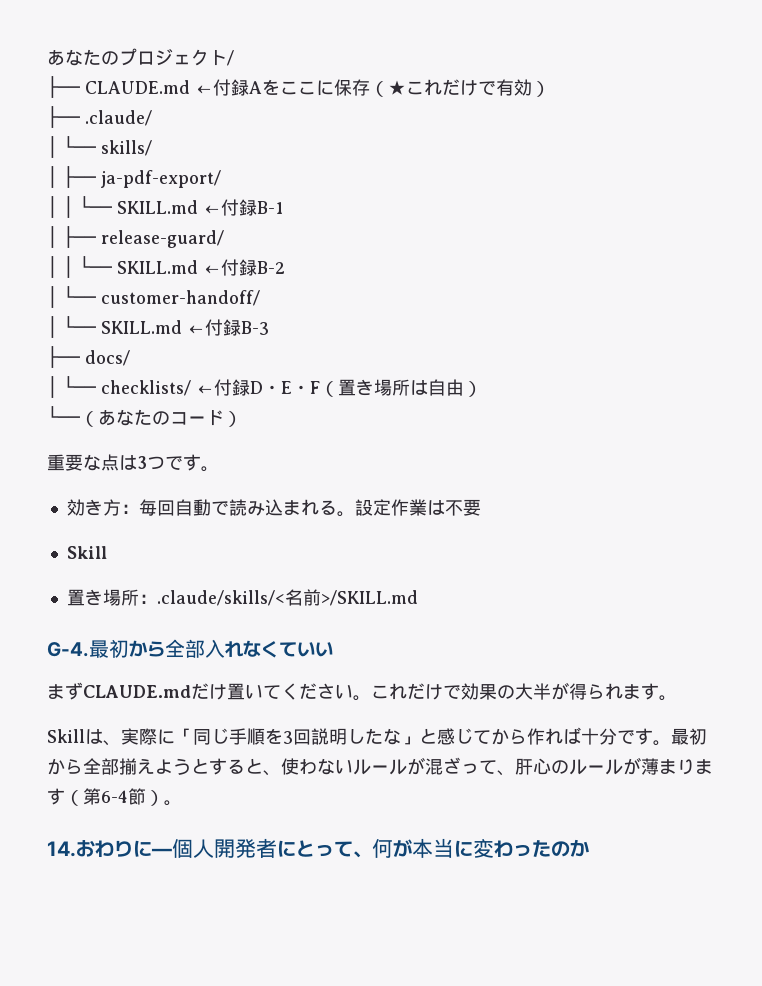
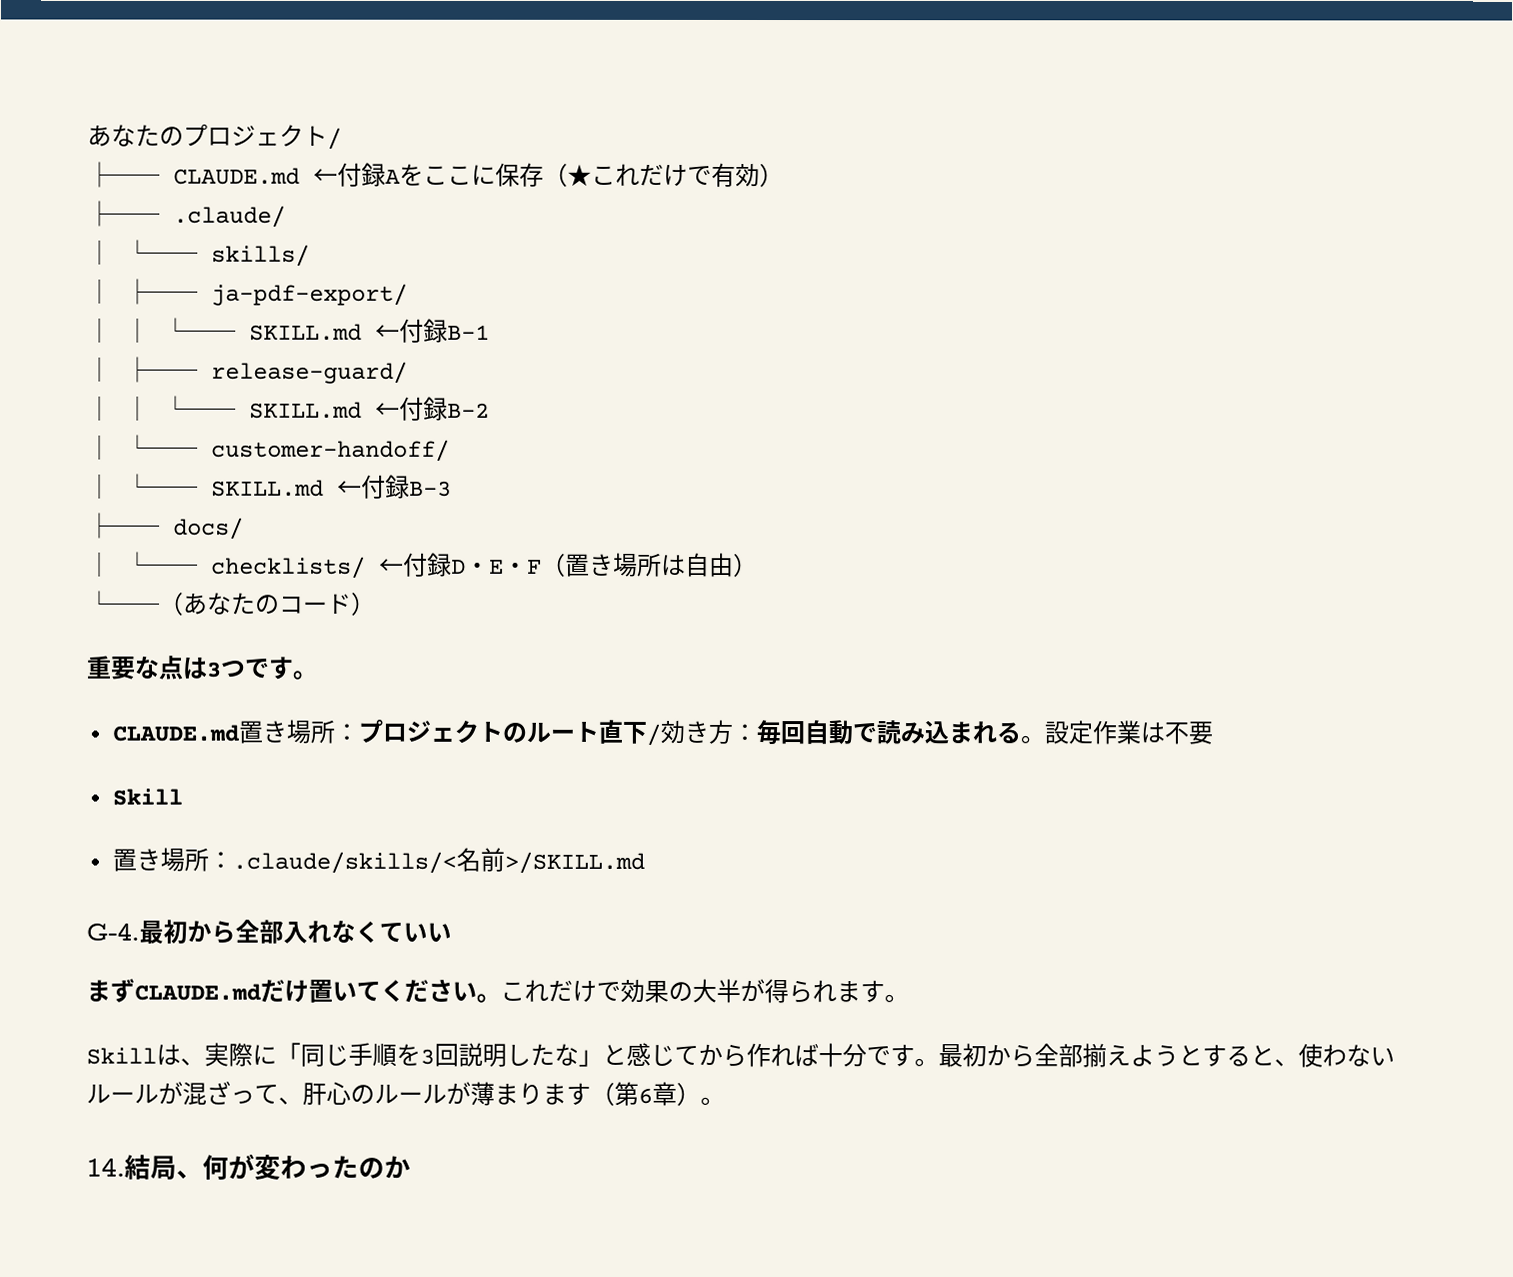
(219, 469) none -> [112,719,662,746] CLAUDE.md置き場所：プロジェクトのルート直下/
[101,788,146,805] 6-4節 -> [638,1081,677,1106] 6章
[76,838,473,858] おわりに—個人開発者にとって、何が本当に -> [124,1153,255,1181] 結局、何が

